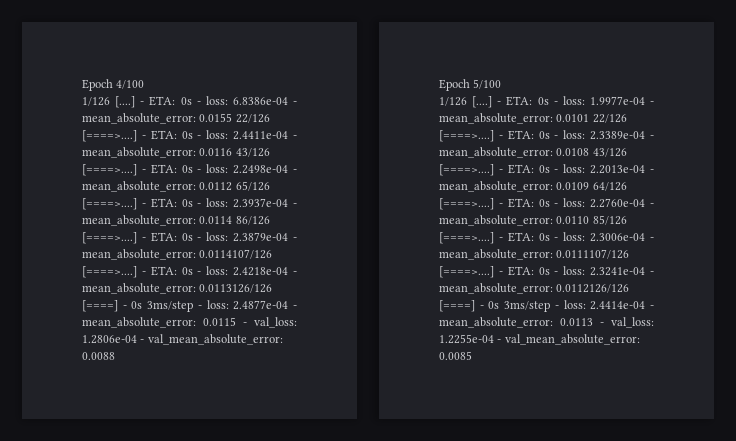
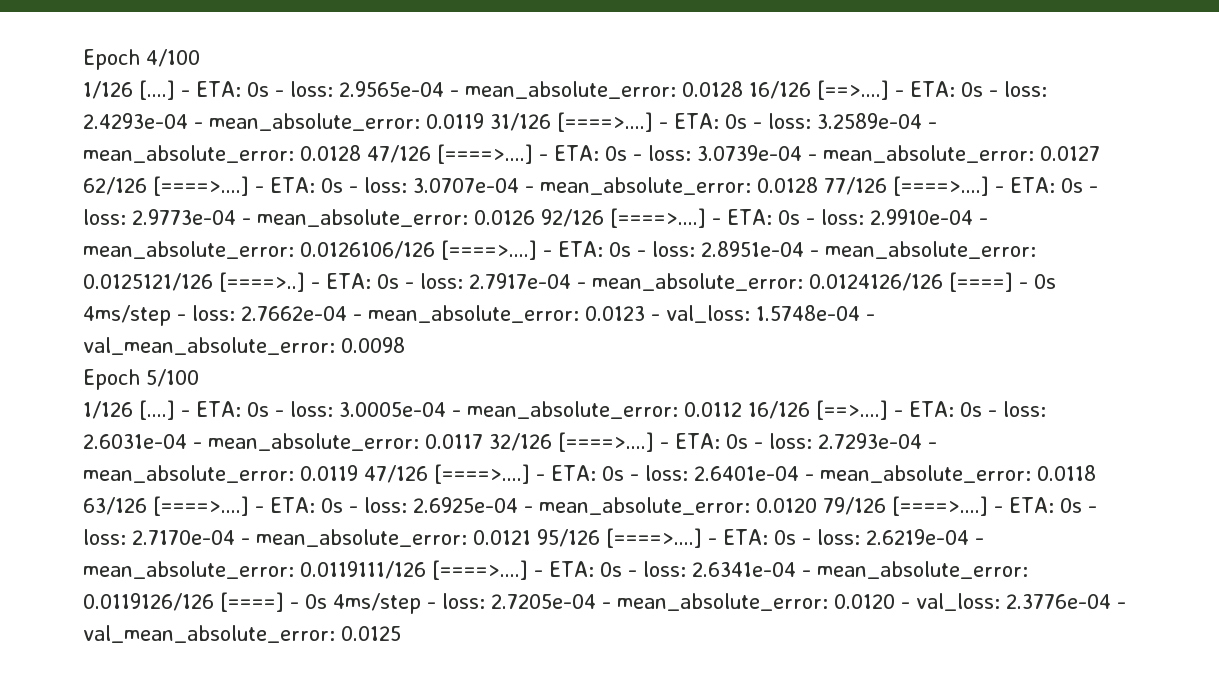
[232,97,297,105] [82,113,270,124] [82,130,297,142] [82,147,270,158] [82,164,297,176] [82,181,270,192] [82,198,297,210] [82,215,270,226] [82,232,297,244] [82,249,273,260] [82,266,297,278] [82,283,273,294] [82,300,297,312] [82,317,297,328] [82,334,283,345] [82,352,115,360] 6.8386e-04 - mean_absolute_error: 0.0155 22/126 [====>....] - ETA: 0s - loss: 2.4411e-04 - mean_absolute_error: 0.0116 43/126 [====>....] - ETA: 0s - loss: 2.2498e-04 - mean_absolute_error: 0.0112 65/126 [====>....] - ETA: 0s - loss: 2.3937e-04 - mean_absolute_error: 0.0114 86/126 [====>....] - ETA: 0s - loss: 2.3879e-04 - mean_absolute_error: 0.0114107/126 [====>....] - ETA: 0s - loss: 2.4218e-04 - mean_absolute_error: 0.0113126/126 [====] - 0s 3ms/step - loss: 2.4877e-04 - mean_absolute_error: 0.0115 - val_loss: 1.2806e-04 - val_mean_absolute_error: 0.0088 -> [338,80,1047,100] [83,112,937,132] [83,144,1100,164] [83,176,1098,196] [83,208,988,228] [83,240,1036,260] [83,272,1056,292] [83,305,875,326] [83,337,405,355] 2.9565e-04 - mean_absolute_error: 0.0128 16/126 [==>....] - ETA: 0s - loss: 2.4293e-04 - mean_absolute_error: 0.0119 31/126 [====>....] - ETA: 0s - loss: 3.2589e-04 - mean_absolute_error: 0.0128 47/126 [====>....] - ETA: 0s - loss: 3.0739e-04 - mean_absolute_error: 0.0127 62/126 [====>....] - ETA: 0s - loss: 3.0707e-04 - mean_absolute_error: 0.0128 77/126 [====>....] - ETA: 0s - loss: 2.9773e-04 - mean_absolute_error: 0.0126 92/126 [====>....] - ETA: 0s - loss: 2.9910e-04 - mean_absolute_error: 0.0126106/126 [====>....] - ETA: 0s - loss: 2.8951e-04 - mean_absolute_error: 0.0125121/126 [====>..] - ETA: 0s - loss: 2.7917e-04 - mean_absolute_error: 0.0124126/126 [====] - 0s 4ms/step - loss: 2.7662e-04 - mean_absolute_error: 0.0123 - val_loss: 1.5748e-04 - val_mean_absolute_error: 0.0098
[589,96,654,105] [439,113,627,124] [439,130,654,142] [439,147,627,158] [439,164,654,176] [439,181,627,192] [439,198,654,210] [439,215,627,226] [439,232,654,244] [439,249,630,260] [439,266,654,278] [439,283,630,294] [439,300,654,312] [439,317,654,328] [439,334,640,345] [439,351,472,360] 1.9977e-04 - mean_absolute_error: 0.0101 22/126 [====>....] - ETA: 0s - loss: 2.3389e-04 - mean_absolute_error: 0.0108 43/126 [====>....] - ETA: 0s - loss: 2.2013e-04 - mean_absolute_error: 0.0109 64/126 [====>....] - ETA: 0s - loss: 2.2760e-04 - mean_absolute_error: 0.0110 85/126 [====>....] - ETA: 0s - loss: 2.3006e-04 - mean_absolute_error: 0.0111107/126 [====>....] - ETA: 0s - loss: 2.3241e-04 - mean_absolute_error: 0.0112126/126 [====] - 0s 3ms/step - loss: 2.4414e-04 - mean_absolute_error: 0.0113 - val_loss: 1.2255e-04 - val_mean_absolute_error: 0.0085 -> [338,400,1046,420] [83,432,937,452] [83,464,1096,484] [83,496,1097,516] [83,528,984,548] [83,560,1028,580] [83,592,1126,614] [83,625,401,643] 3.0005e-04 - mean_absolute_error: 0.0112 16/126 [==>....] - ETA: 0s - loss: 2.6031e-04 - mean_absolute_error: 0.0117 32/126 [====>....] - ETA: 0s - loss: 2.7293e-04 - mean_absolute_error: 0.0119 47/126 [====>....] - ETA: 0s - loss: 2.6401e-04 - mean_absolute_error: 0.0118 63/126 [====>....] - ETA: 0s - loss: 2.6925e-04 - mean_absolute_error: 0.0120 79/126 [====>....] - ETA: 0s - loss: 2.7170e-04 - mean_absolute_error: 0.0121 95/126 [====>....] - ETA: 0s - loss: 2.6219e-04 - mean_absolute_error: 0.0119111/126 [====>....] - ETA: 0s - loss: 2.6341e-04 - mean_absolute_error: 0.0119126/126 [====] - 0s 4ms/step - loss: 2.7205e-04 - mean_absolute_error: 0.0120 - val_loss: 2.3776e-04 - val_mean_absolute_error: 0.0125

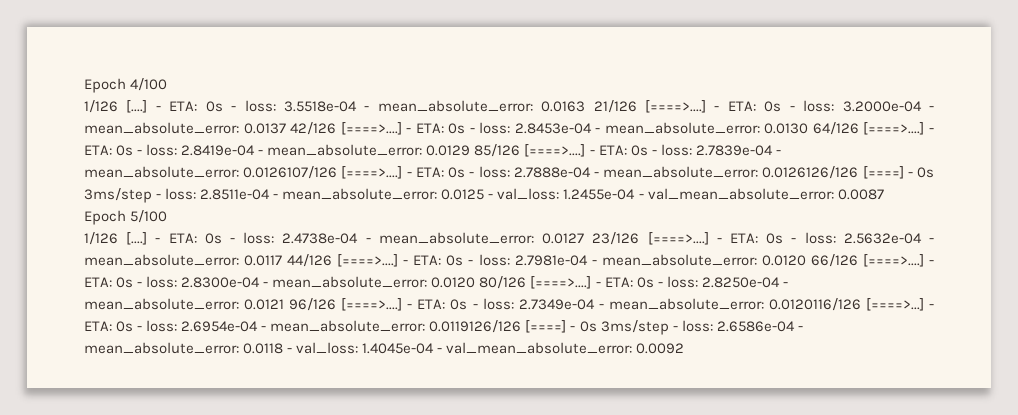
[338,80,1047,100] [83,112,937,132] [83,144,1100,164] [83,176,1098,196] [83,208,988,228] [83,240,1036,260] [83,272,1056,292] [83,305,875,326] [83,337,405,355] 2.9565e-04 - mean_absolute_error: 0.0128 16/126 [==>....] - ETA: 0s - loss: 2.4293e-04 - mean_absolute_error: 0.0119 31/126 [====>....] - ETA: 0s - loss: 3.2589e-04 - mean_absolute_error: 0.0128 47/126 [====>....] - ETA: 0s - loss: 3.0739e-04 - mean_absolute_error: 0.0127 62/126 [====>....] - ETA: 0s - loss: 3.0707e-04 - mean_absolute_error: 0.0128 77/126 [====>....] - ETA: 0s - loss: 2.9773e-04 - mean_absolute_error: 0.0126 92/126 [====>....] - ETA: 0s - loss: 2.9910e-04 - mean_absolute_error: 0.0126106/126 [====>....] - ETA: 0s - loss: 2.8951e-04 - mean_absolute_error: 0.0125121/126 [====>..] - ETA: 0s - loss: 2.7917e-04 - mean_absolute_error: 0.0124126/126 [====] - 0s 4ms/step - loss: 2.7662e-04 - mean_absolute_error: 0.0123 - val_loss: 1.5748e-04 - val_mean_absolute_error: 0.0098 -> [283,100,935,113] [84,122,934,135] [84,144,781,157] [84,166,934,179] [84,188,884,203] 3.5518e-04 - mean_absolute_error: 0.0163 21/126 [====>....] - ETA: 0s - loss: 3.2000e-04 - mean_absolute_error: 0.0137 42/126 [====>....] - ETA: 0s - loss: 2.8453e-04 - mean_absolute_error: 0.0130 64/126 [====>....] - ETA: 0s - loss: 2.8419e-04 - mean_absolute_error: 0.0129 85/126 [====>....] - ETA: 0s - loss: 2.7839e-04 - mean_absolute_error: 0.0126107/126 [====>....] - ETA: 0s - loss: 2.7888e-04 - mean_absolute_error: 0.0126126/126 [====] - 0s 3ms/step - loss: 2.8511e-04 - mean_absolute_error: 0.0125 - val_loss: 1.2455e-04 - val_mean_absolute_error: 0.0087
[338,400,1046,420] [83,432,937,452] [83,464,1096,484] [83,496,1097,516] [83,529,235,545] 3.0005e-04 - mean_absolute_error: 0.0112 16/126 [==>....] - ETA: 0s - loss: 2.6031e-04 - mean_absolute_error: 0.0117 32/126 [====>....] - ETA: 0s - loss: 2.7293e-04 - mean_absolute_error: 0.0119 47/126 [====>....] - ETA: 0s - loss: 2.6401e-04 - mean_absolute_error: 0.0118 63/126 [====>....] - ETA: 0s - loss: 2.6925e-04 - mean_absolute_error: 0.0120 79/126 [====>....] - ETA: 0s - loss: 2.7170e-04 -> [282,232,935,245] [84,254,935,267] [84,276,780,289] 2.4738e-04 - mean_absolute_error: 0.0127 23/126 [====>....] - ETA: 0s - loss: 2.5632e-04 - mean_absolute_error: 0.0117 44/126 [====>....] - ETA: 0s - loss: 2.7981e-04 - mean_absolute_error: 0.0120 66/126 [====>....] - ETA: 0s - loss: 2.8300e-04 - mean_absolute_error: 0.0120 80/126 [====>....] - ETA: 0s - loss: 2.8250e-04
[537,528,984,548] [83,560,796,580] 95/126 [====>....] - ETA: 0s - loss: 2.6219e-04 - mean_absolute_error: 0.0119111/126 [====>....] - ETA: 0s - loss: 2.6341e-04 -> [289,298,934,311] [84,320,259,332] 96/126 [====>....] - ETA: 0s - loss: 2.7349e-04 - mean_absolute_error: 0.0120116/126 [====>...] - ETA: 0s - loss: 2.6954e-04
[333,593,1126,614] [83,625,401,643] 4ms/step - loss: 2.7205e-04 - mean_absolute_error: 0.0120 - val_loss: 2.3776e-04 - val_mean_absolute_error: 0.0125 -> [600,320,803,335] [84,342,685,354] 3ms/step - loss: 2.6586e-04 - mean_absolute_error: 0.0118 - val_loss: 1.4045e-04 - val_mean_absolute_error: 0.0092

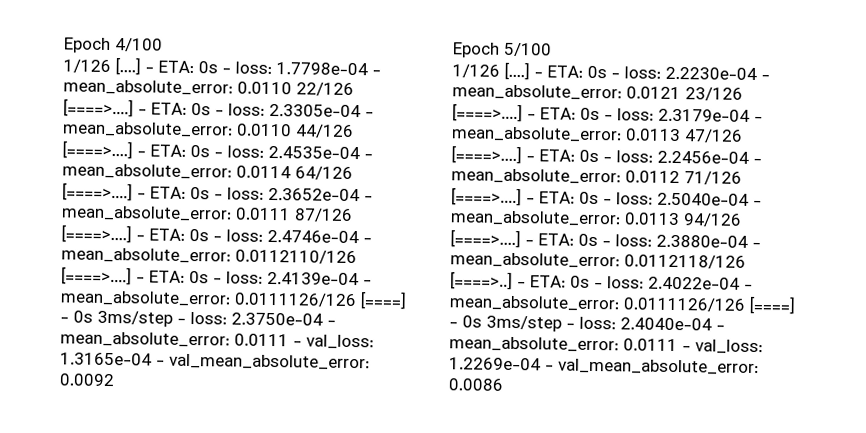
[283,100,935,113] [84,122,809,135] 3.5518e-04 - mean_absolute_error: 0.0163 21/126 [====>....] - ETA: 0s - loss: 3.2000e-04 - mean_absolute_error: 0.0137 42/126 [====>....] - ETA: 0s - loss: 2.8453e-04 - mean_absolute_error: 0.0130 -> [276,62,381,76] [63,79,354,97] [63,98,374,118] [62,121,354,139] [62,140,373,160] [62,163,291,180] 1.7798e-04 - mean_absolute_error: 0.0110 22/126 [====>....] - ETA: 0s - loss: 2.3305e-04 - mean_absolute_error: 0.0110 44/126 [====>....] - ETA: 0s - loss: 2.4535e-04 - mean_absolute_error: 0.0114
[181,144,781,157] [84,166,934,179] [84,188,884,203] 2.8419e-04 - mean_absolute_error: 0.0129 85/126 [====>....] - ETA: 0s - loss: 2.7839e-04 - mean_absolute_error: 0.0126107/126 [====>....] - ETA: 0s - loss: 2.7888e-04 - mean_absolute_error: 0.0126126/126 [====] - 0s 3ms/step - loss: 2.8511e-04 - mean_absolute_error: 0.0125 - val_loss: 1.2455e-04 - val_mean_absolute_error: 0.0087 -> [268,187,373,202] [61,205,353,222] [61,224,372,244] [61,247,357,265] [61,266,372,286] [60,290,407,310] [60,310,336,327] [60,331,374,350] [60,352,370,371] [59,373,115,387] 2.3652e-04 - mean_absolute_error: 0.0111 87/126 [====>....] - ETA: 0s - loss: 2.4746e-04 - mean_absolute_error: 0.0112110/126 [====>....] - ETA: 0s - loss: 2.4139e-04 - mean_absolute_error: 0.0111126/126 [====] - 0s 3ms/step - loss: 2.3750e-04 - mean_absolute_error: 0.0111 - val_loss: 1.3165e-04 - val_mean_absolute_error: 0.0092
[282,232,585,244] 2.4738e-04 - mean_absolute_error: 0.0127 -> [665,66,770,81] [452,84,681,101] 2.2230e-04 - mean_absolute_error: 0.0121
[843,233,935,244] [84,254,935,267] [84,276,788,289] [84,298,934,311] [84,320,803,335] [84,342,685,354] 2.5632e-04 - mean_absolute_error: 0.0117 44/126 [====>....] - ETA: 0s - loss: 2.7981e-04 - mean_absolute_error: 0.0120 66/126 [====>....] - ETA: 0s - loss: 2.8300e-04 - mean_absolute_error: 0.0120 80/126 [====>....] - ETA: 0s - loss: 2.8250e-04 - mean_absolute_error: 0.0121 96/126 [====>....] - ETA: 0s - loss: 2.7349e-04 - mean_absolute_error: 0.0120116/126 [====>...] - ETA: 0s - loss: 2.6954e-04 - mean_absolute_error: 0.0119126/126 [====] - 0s 3ms/step - loss: 2.6586e-04 - mean_absolute_error: 0.0118 - val_loss: 1.4045e-04 - val_mean_absolute_error: 0.0092 -> [658,108,763,123] [451,126,743,143] [451,145,762,165] [451,168,742,185] [451,187,762,207] [450,210,742,227] [450,229,761,249] [450,252,746,269] [450,271,753,290] [449,295,796,315] [449,315,725,332] [449,336,763,355] [449,357,759,376] [448,378,503,391] 2.3179e-04 - mean_absolute_error: 0.0113 47/126 [====>....] - ETA: 0s - loss: 2.2456e-04 - mean_absolute_error: 0.0112 71/126 [====>....] - ETA: 0s - loss: 2.5040e-04 - mean_absolute_error: 0.0113 94/126 [====>....] - ETA: 0s - loss: 2.3880e-04 - mean_absolute_error: 0.0112118/126 [====>..] - ETA: 0s - loss: 2.4022e-04 - mean_absolute_error: 0.0111126/126 [====] - 0s 3ms/step - loss: 2.4040e-04 - mean_absolute_error: 0.0111 - val_loss: 1.2269e-04 - val_mean_absolute_error: 0.0086

